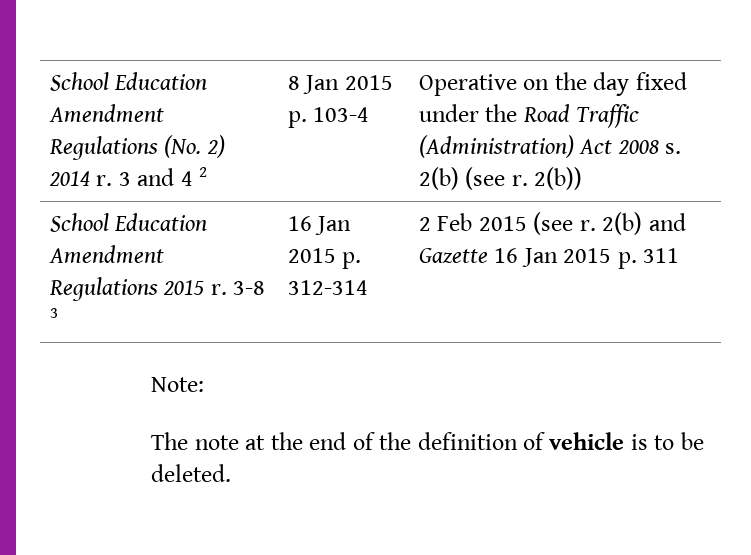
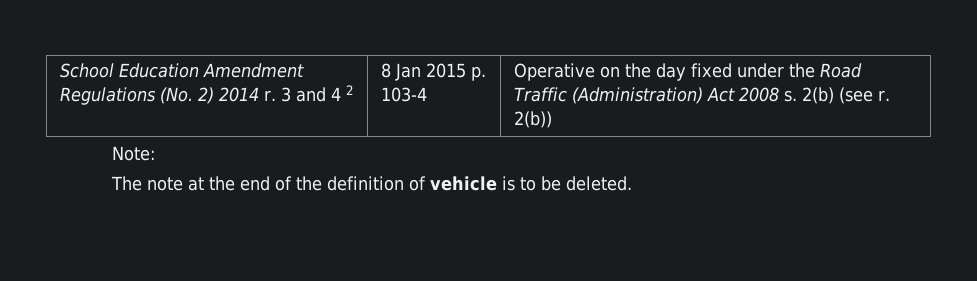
[49,213,208,232] [48,245,164,263] [48,277,266,301] [49,308,58,318] [287,216,352,235] [287,248,362,269] [287,280,368,295] [418,212,686,235] [418,248,680,269] // School Education Amendment Regulations 2015 r. 3-8 3 | 16 Jan 2015 p. 312-314 | 2 Feb 2015 (see r. 2(b) and Gazette 16 Jan 2015 p. 311 -> (553, 119) none

